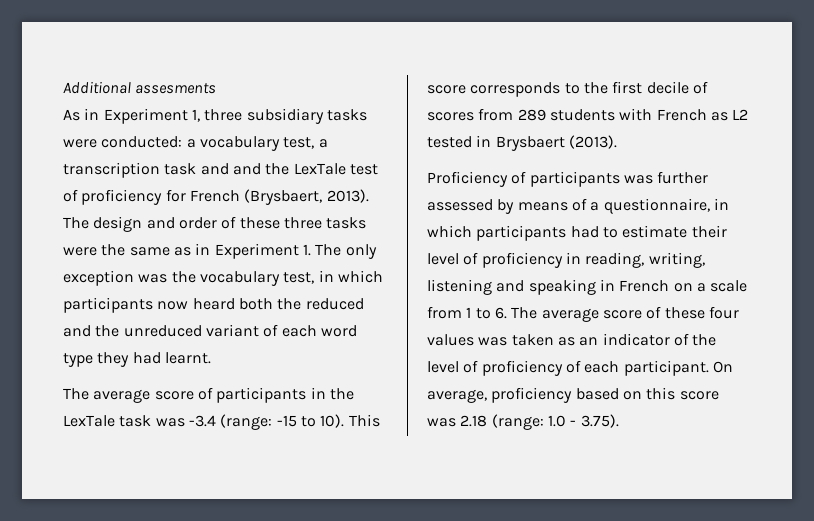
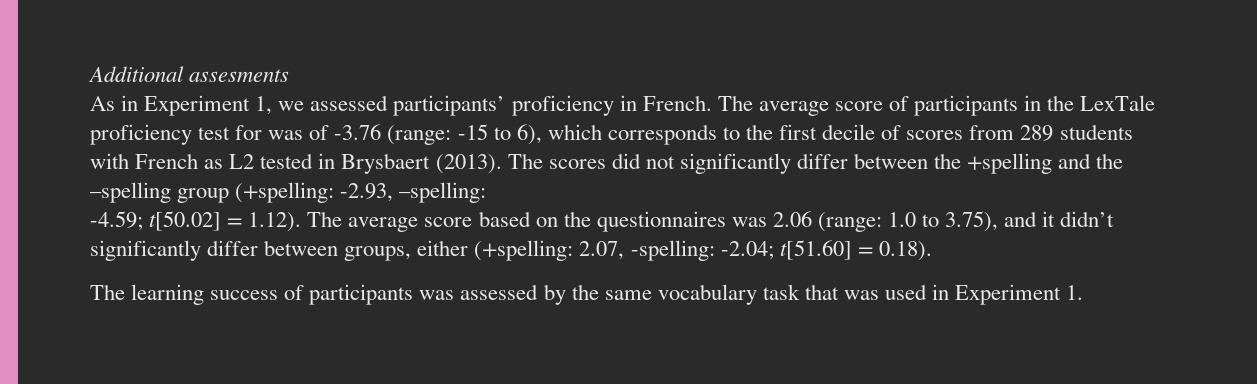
[204,108,367,124] [63,136,328,151] [63,162,378,178] [63,189,369,205] [63,216,367,232] [63,243,377,259] [63,270,383,286] [63,297,364,313] [63,324,357,337] [63,352,211,367] three subsidiary tasks were conducted: a vocabulary test, a transcription task and and the LexTale test of proficiency for French (Brysbaert, 2013). The design and order of these three tasks were the same as in Experiment 1. The only exception was the vocabulary test, in which participants now heard both the reduced and the unreduced variant of each word type they had learnt. // -> [278,95,712,116] we assessed participants’ proficiency in French.
[119,414,380,430] [427,85,466,94] task was -3.4 (range: -15 to 10). This score -> [90,124,602,145] proficiency test for was of -3.76 (range: -15 to 6), which
[427,171,508,187] // Proficiency -> [507,153,1124,174] [90,182,487,203] [90,211,1115,232] [90,240,932,261] [90,284,279,305] The scores did not significantly differ between the +spelling and the –spelling group (+spelling: -2.93, –spelling: // -4.59; t[50.02] = 1.12). The average score based on the questionnaires was 2.06 (range: 1.0 to 3.75), and it didn’t significantly differ between groups, either (+spelling: 2.07, -spelling: -2.04; t[51.60] = 0.18). // The learning success
[657,171,709,184] further -> (455, 295) none
[517,198,729,214] [427,225,727,241] [427,252,705,268] [427,279,748,295] [427,306,739,322] [427,333,717,346] [427,360,733,376] [427,387,719,403] [427,414,619,430] means of a questionnaire, in which participants had to estimate their level of proficiency in reading, writing, listening and speaking in French on a scale from 1 to 6. The average score of these four values was taken as an indicator of the level of proficiency of each participant. On average, proficiency based on this score was 2.18 (range: 1.0 - 3.75). -> [571,284,1084,305] the same vocabulary task that was used in Experiment 1.

